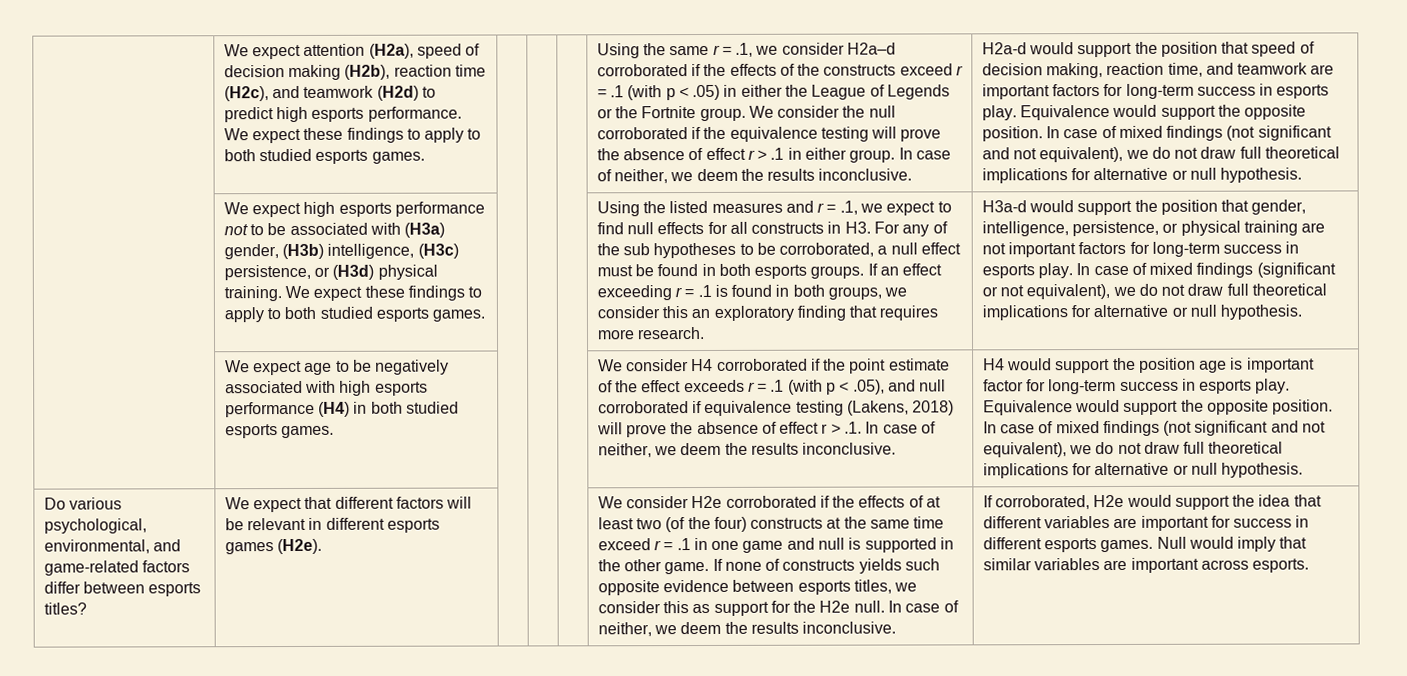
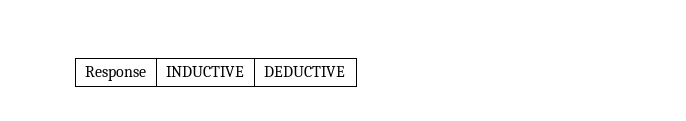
[223,43,481,60] [223,64,486,81] [223,85,436,102] [223,106,462,123] [223,127,482,144] [223,148,425,164] [596,42,897,59] [596,63,964,77] [596,84,951,101] [596,105,896,122] [596,126,942,142] [596,147,952,163] [596,168,913,184] [981,41,1315,58] [981,62,1335,79] [981,83,1330,100] [981,104,1307,121] [981,125,1332,142] [981,146,1341,163] [981,167,1303,184] [223,201,485,218] [223,222,446,238] [223,243,459,260] [223,264,438,281] [223,285,483,302] [223,306,486,323] [596,200,952,217] [596,221,948,237] [596,242,962,259] [596,263,943,279] [596,284,908,301] [596,305,939,321] [596,326,705,340] [981,199,1307,216] [981,220,1326,237] [981,241,1300,258] [981,262,1336,279] [981,283,1328,300] [981,304,1303,321] [224,359,450,376] [224,380,428,396] [224,401,459,418] [224,424,334,439] [597,358,950,374] [597,379,947,395] [597,400,955,416] [596,421,937,438] [597,442,897,458] [982,357,1315,374] [982,378,1291,395] [982,399,1334,416] [982,420,1327,437] [982,441,1284,458] [982,462,1304,479] [43,497,122,510] [43,518,147,534] [43,539,181,554] [43,560,190,576] [43,581,202,597] [43,602,87,615] [224,496,473,513] [224,517,440,533] [224,538,322,555] [597,495,942,509] [597,516,945,533] [597,537,955,553] [597,558,941,575] [597,579,918,596] [597,600,959,616] [597,621,897,637] [982,494,1322,510] [982,515,1310,531] [982,536,1308,553] [982,557,1310,573] | We expect attention (H2a), speed of decision making (H2b), reaction time (H2c), and teamwork (H2d) to predict high esports performance. We expect these findings to apply to both studied esports games. | | | | Using the same r = .1, we consider H2a–d corroborated if the effects of the constructs exceed r = .1 (with p < .05) in either the League of Legends or the Fortnite group. We consider the null corroborated if the equivalence testing will prove the absence of effect r > .1 in either group. In case of neither, we deem the results inconclusive. | H2a-d would support the position that speed of decision making, reaction time, and teamwork are important factors for long-term success in esports play. Equivalence would support the opposite position. In case of mixed findings (not significant and not equivalent), we do not draw full theoretical implications for alternative or null hypothesis. // | We expect high esports performance not to be associated with (H3a) gender, (H3b) intelligence, (H3c) persistence, or (H3d) physical training. We expect these findings to apply to both studied esports games. | | | | Using the listed measures and r = .1, we expect to find null effects for all constructs in H3. For any of the sub hypotheses to be corroborated, a null effect must be found in both esports groups. If an effect exceeding r = .1 is found in both groups, we consider this an exploratory finding that requires more research. | H3a-d would support the position that gender, intelligence, persistence, or physical training are not important factors for long-term success in esports play. In case of mixed findings (significant or not equivalent), we do not draw full theoretical implications for alternative or null hypothesis. // | We expect age to be negatively associated with high esports performance (H4) in both studied esports games. | | | | We consider H4 corroborated if the point estimate of the effect exceeds r = .1 (with p < .05), and null corroborated if equivalence testing (Lakens, 2018) will prove the absence of effect r > .1. In case of neither, we deem the results inconclusive. | H4 would support the position age is important factor for long-term success in esports play. Equivalence would support the opposite position. In case of mixed findings (not significant and not equivalent), we do not draw full theoretical implications for alternative or null hypothesis. // Do various psychological, environmental, and game-related factors differ between esports titles? | We expect that different factors will be relevant in different esports games (H2e). | | | | We consider H2e corroborated if the effects of at least two (of the four) constructs at the same time exceed r = .1 in one game and null is supported in the other game. If none of constructs yields such opposite evidence between esports titles, we consider this as support for the H2e null. In case of neither, we deem the results inconclusive. | If corroborated, H2e would support the idea that different variables are important for success in different esports games. Null would imply that similar variables are important across esports. -> [84,66,146,81] [165,66,244,77] [263,66,345,77] Response | INDUCTIVE | DEDUCTIVE

